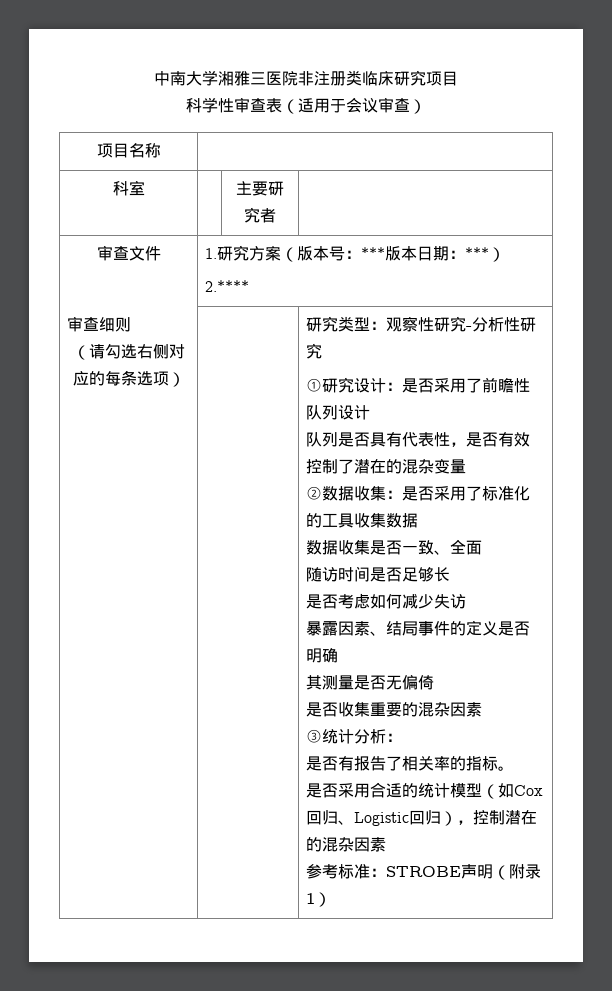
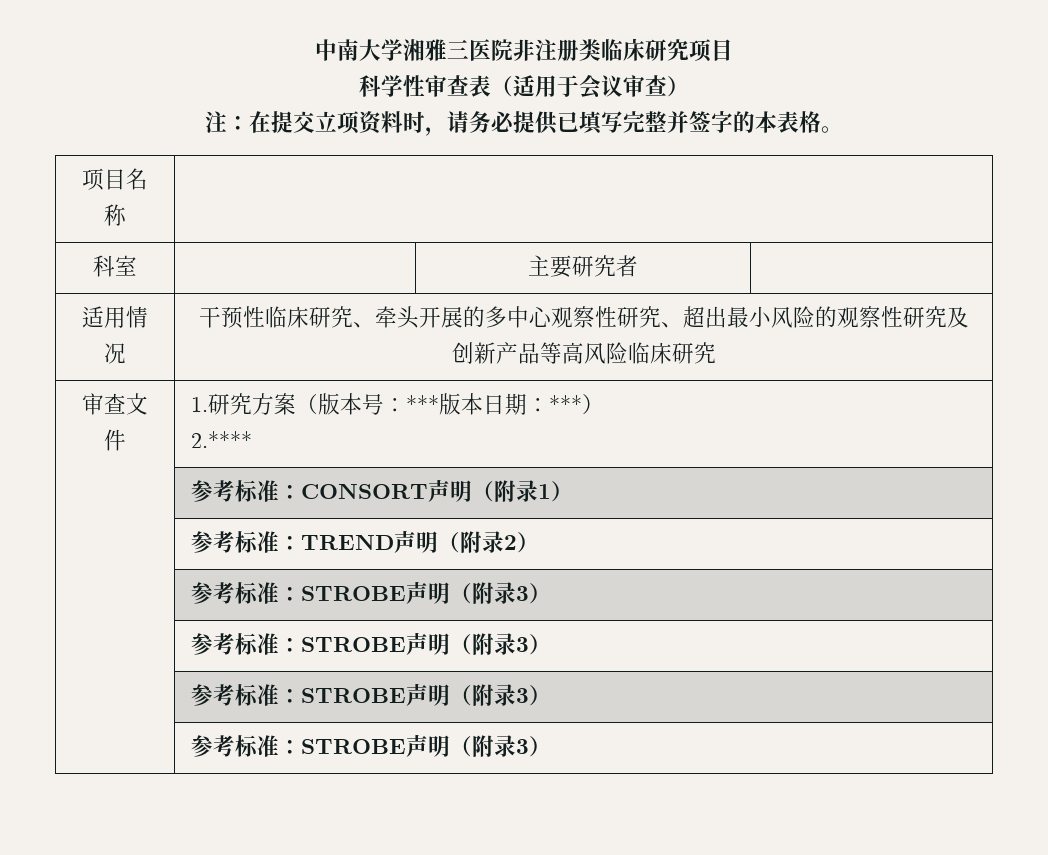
(426, 106) none -> [205,111,843,136] // 注：在提交立项资料时，请务必提供已填写完整并签字的本表格。
(276, 215) none -> [82,306,148,328] [104,343,126,364] [198,306,969,329] [451,342,716,364] // 适用情况 | 干预性临床研究、牵头开展的多中心观察性研究、超出最小风险的观察性研究及创新产品等高风险临床研究
[67,316,132,332] [72,344,185,360] [72,370,185,387] [306,316,537,332] [306,343,323,359] [306,377,531,393] [306,405,371,420] [306,432,531,447] [306,459,467,474] [306,486,531,501] [306,513,419,528] [306,539,483,555] [306,566,451,582] [306,593,467,609] [306,620,531,636] [306,648,339,663] [306,675,435,690] [306,702,483,717] [306,729,403,744] [306,756,515,771] [306,782,544,799] [306,810,538,826] [306,837,387,852] [306,864,542,880] [306,892,332,907] 审查细则 // （请勾选右侧对应的每条选项） | | 研究类型：观察性研究-分析性研究 // ①研究设计：是否采用了前瞻性队列设计 // 队列是否具有代表性，是否有效控制了潜在的混杂变量 // ②数据收集：是否采用了标准化的工具收集数据 // 数据收集是否一致、全面 // 随访时间是否足够长 // 是否考虑如何减少失访 // 暴露因素、结局事件的定义是否明确 // 其测量是否无偏倚 // 是否收集重要的混杂因素 // ③统计分析： // 是否有报告了相关率的指标。 // 是否采用合适的统计模型（如Cox回归、Logistic回归），控制潜在的混杂因素 // 参考标准：STROBE声明（附录1） -> [190,479,573,502] [190,530,539,553] [190,581,551,604] [190,632,551,655] [190,683,551,706] [190,734,551,757] | 参考标准：CONSORT声明（附录1） // | 参考标准：TREND声明（附录2） // | 参考标准：STROBE声明（附录3） // | 参考标准：STROBE声明（附录3） // | 参考标准：STROBE声明（附录3） // | 参考标准：STROBE声明（附录3）

